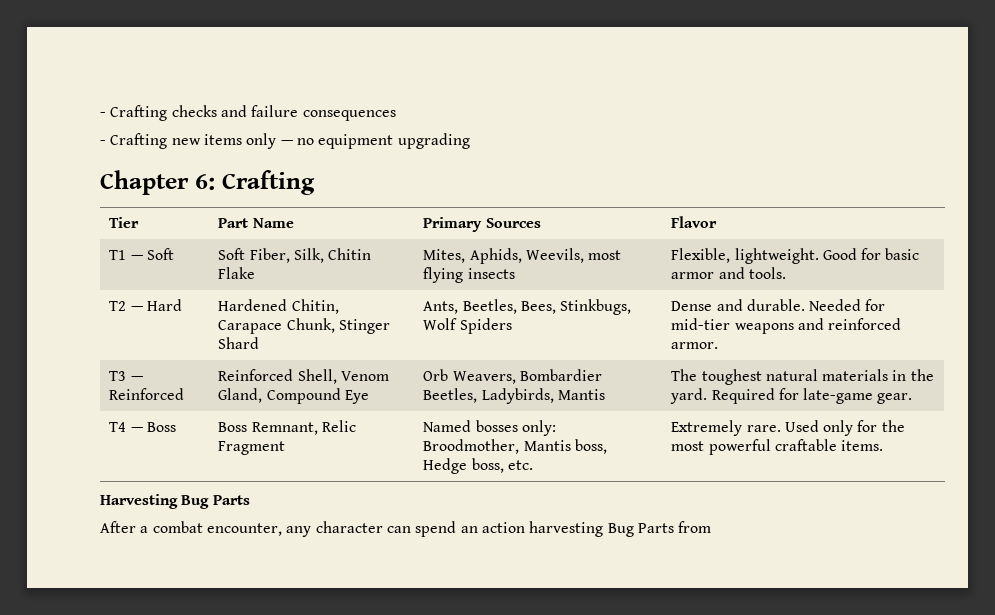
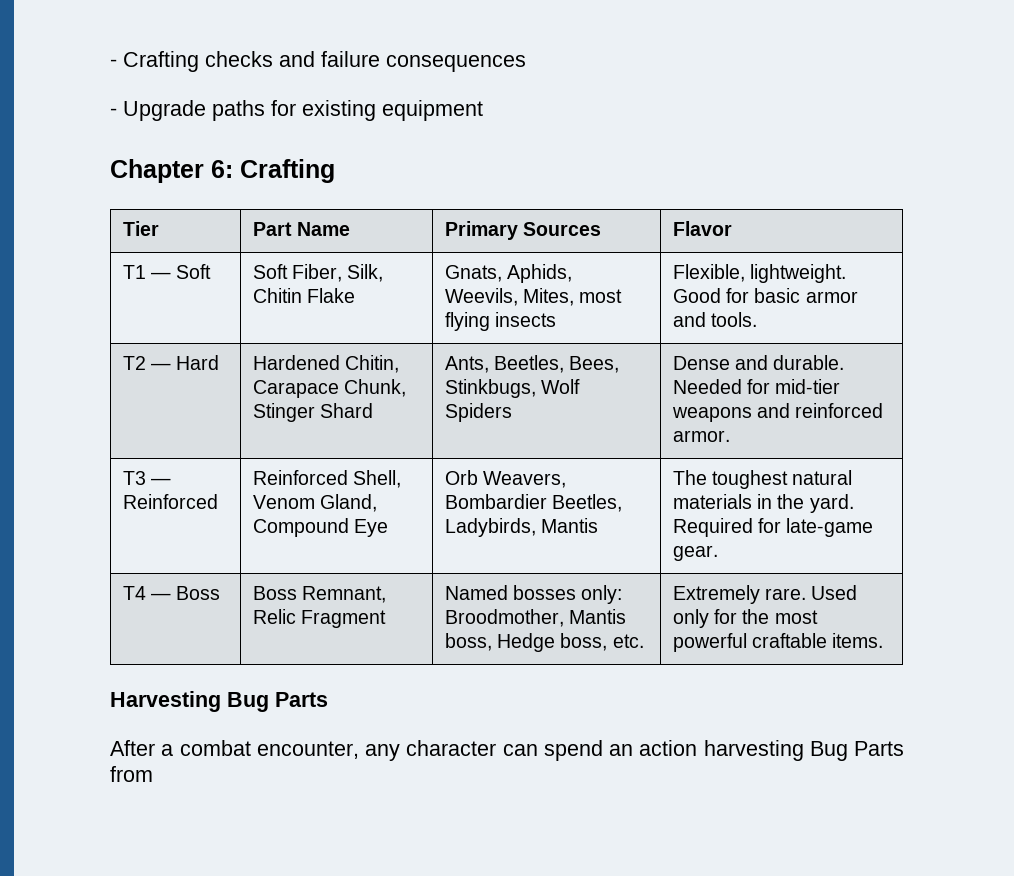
[110,133,314,149] Crafting new items only — no -> [123,100,376,121] Upgrade paths for existing
[397,133,470,149] upgrading -> (483, 110) none
[423,249,466,263] Mites, -> [444,265,502,282] Gnats,
(584, 255) none -> [523,288,575,306] Mites,

